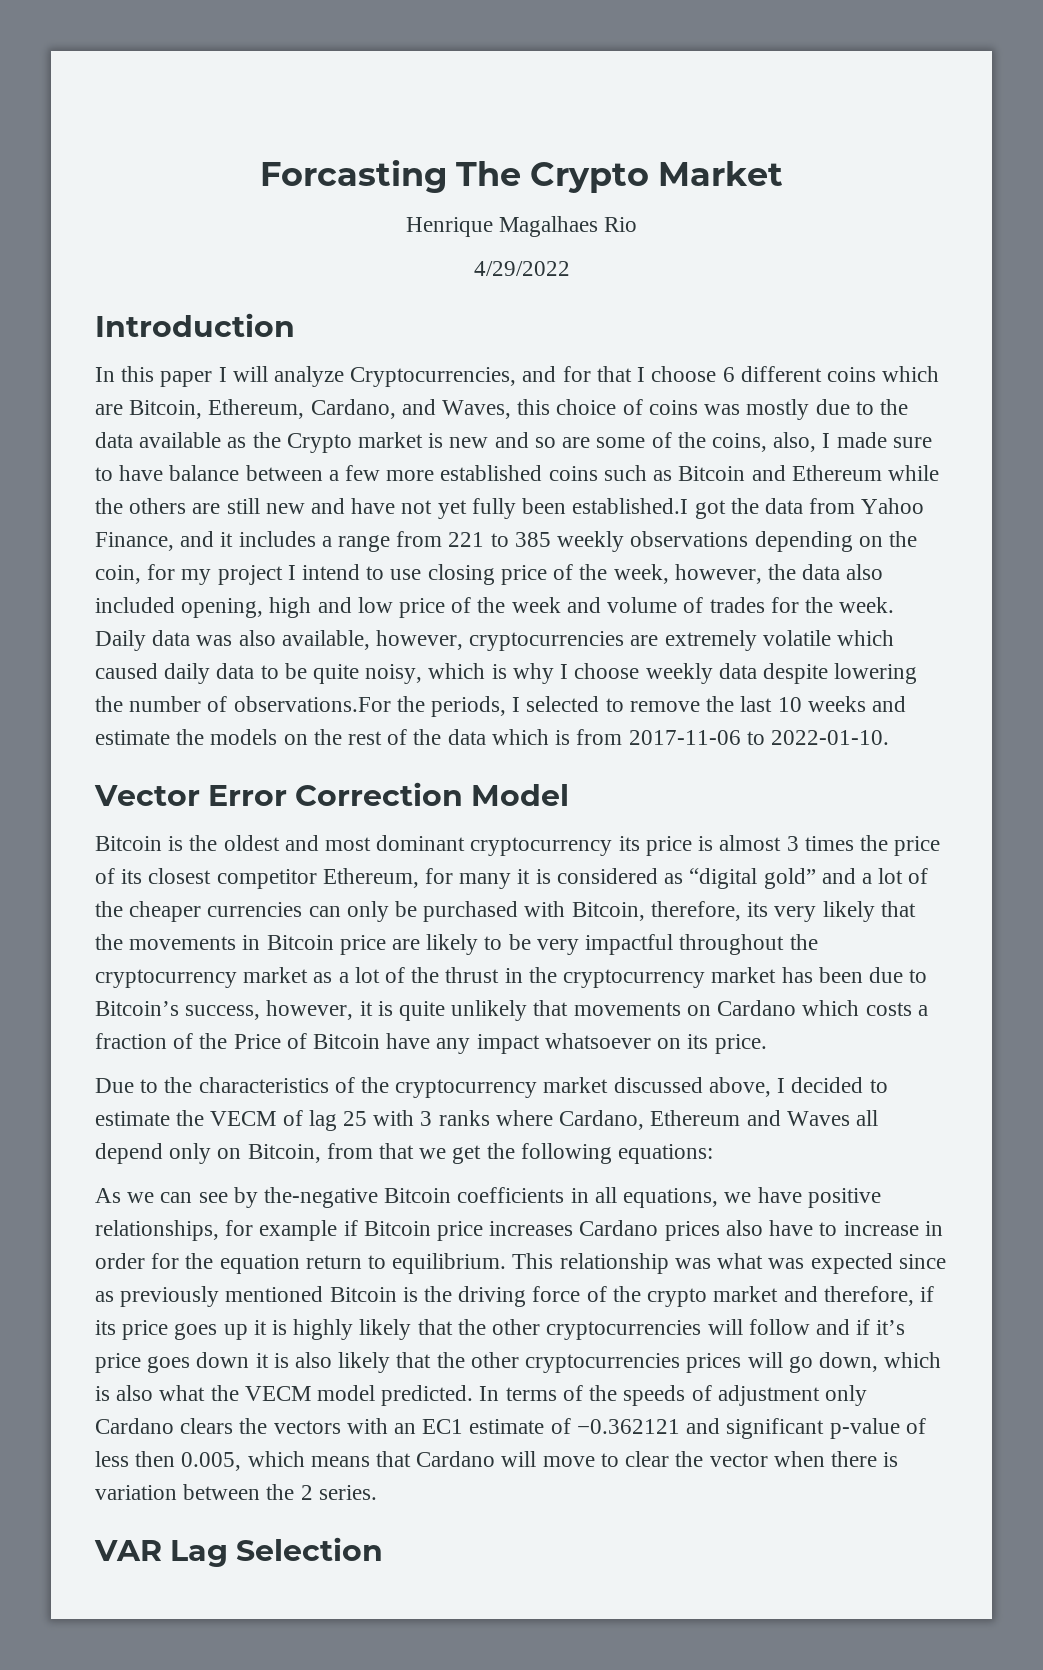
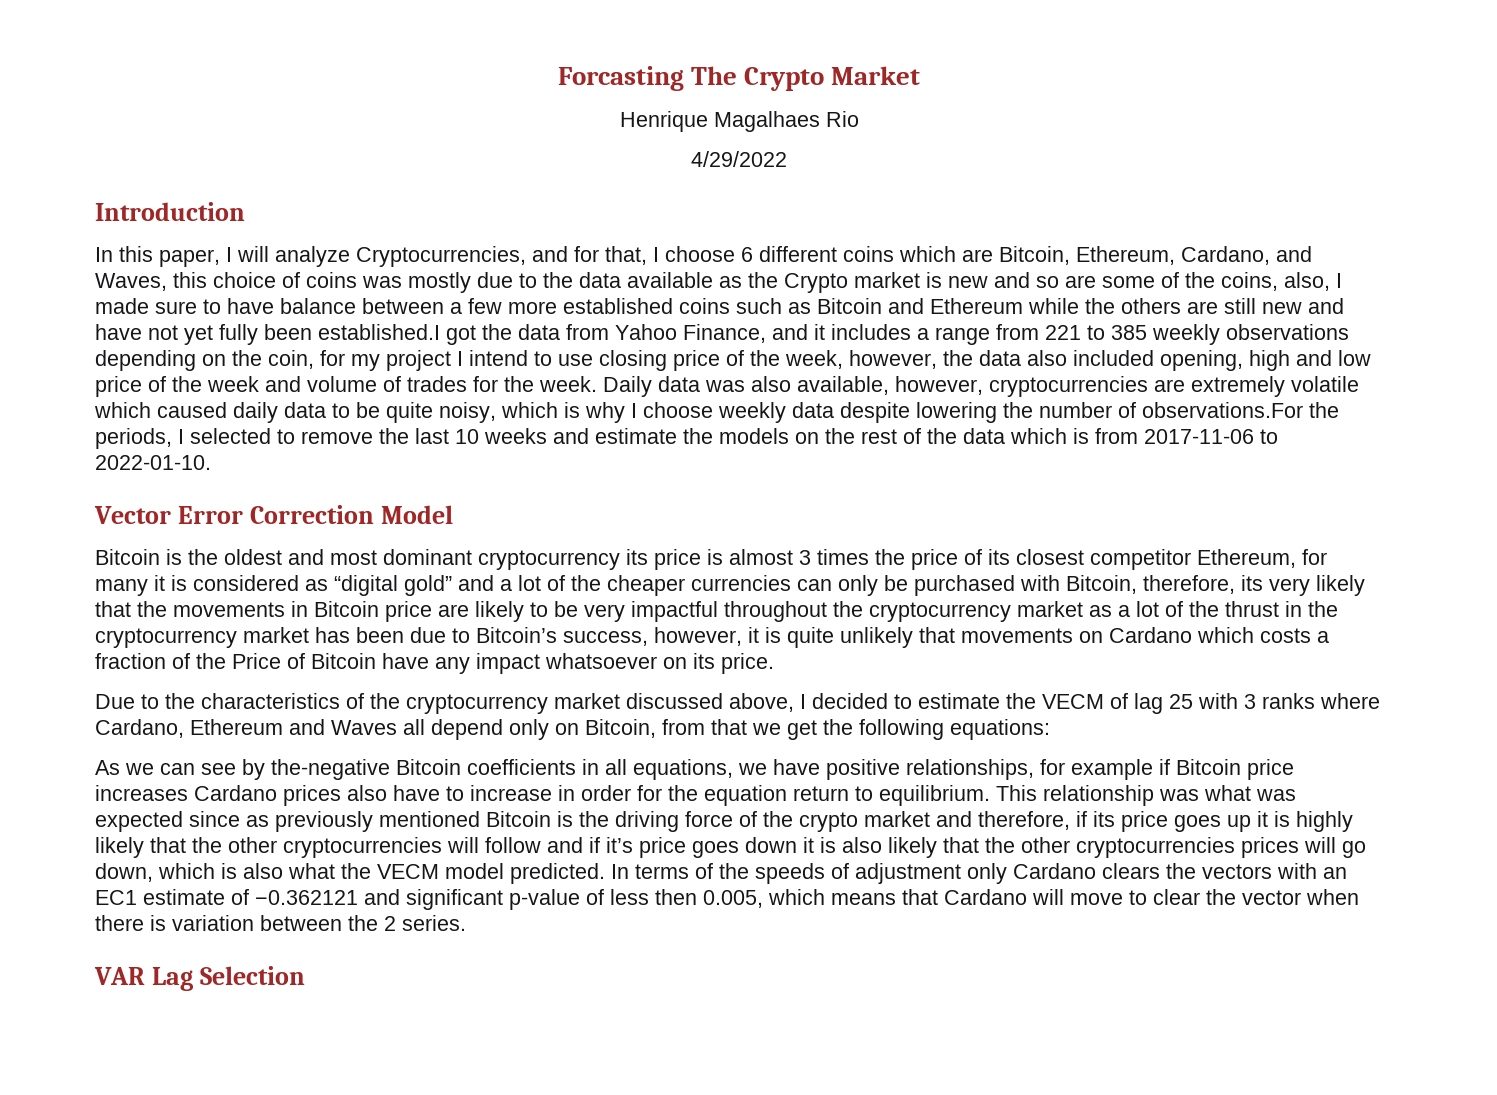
[160,371,213,387] paper -> [159,249,220,267] paper,
[596,366,632,382] that -> [605,246,647,265] that,

